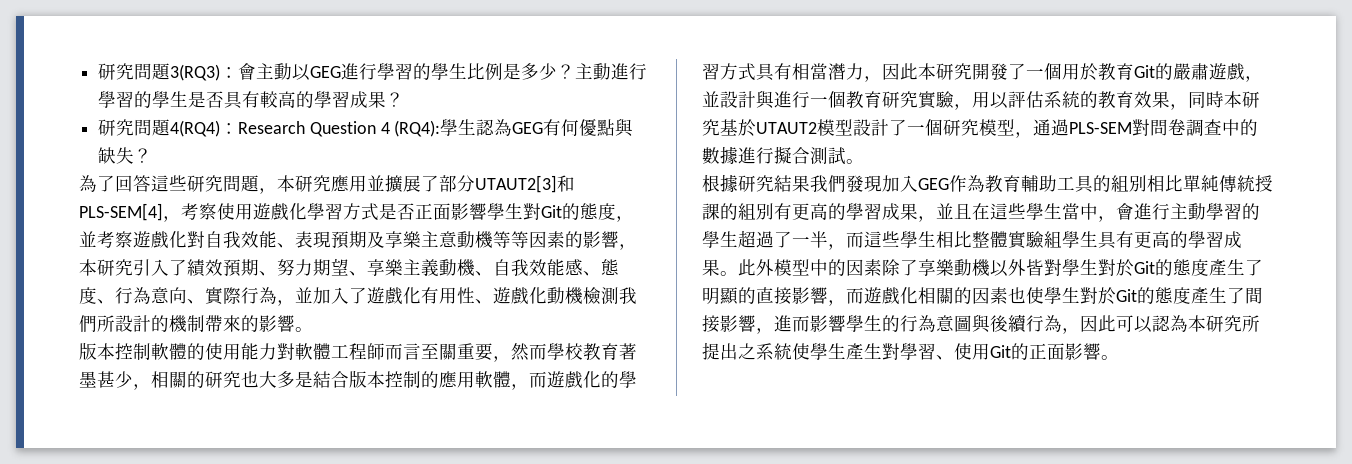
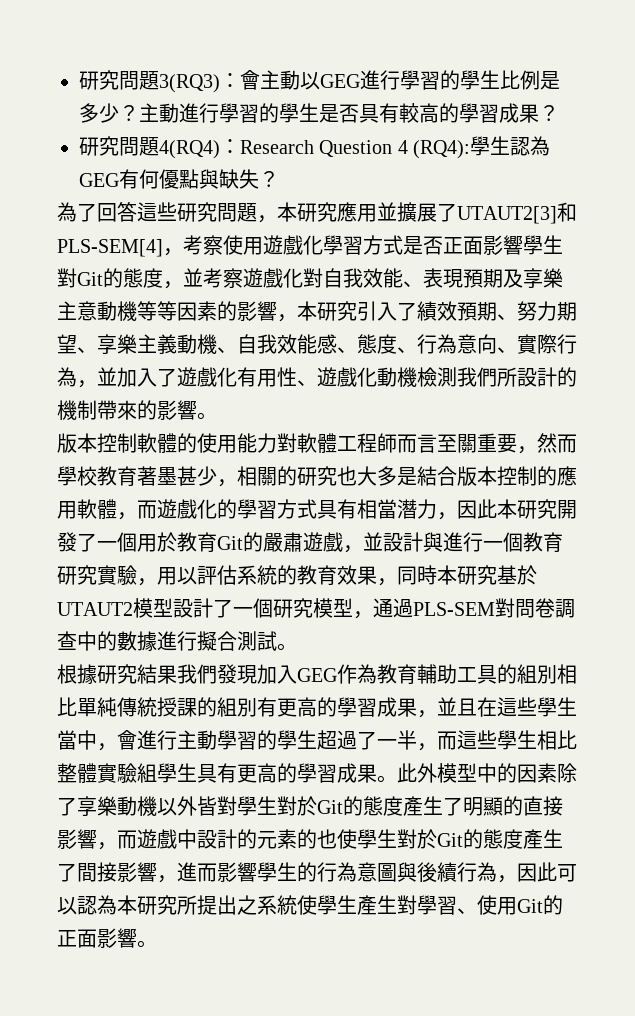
[439,175,475,192] 部分 -> (457, 212) none
[900,287,1008,304] 化相關的因素 -> [177,829,317,849] 中設計的元素的

